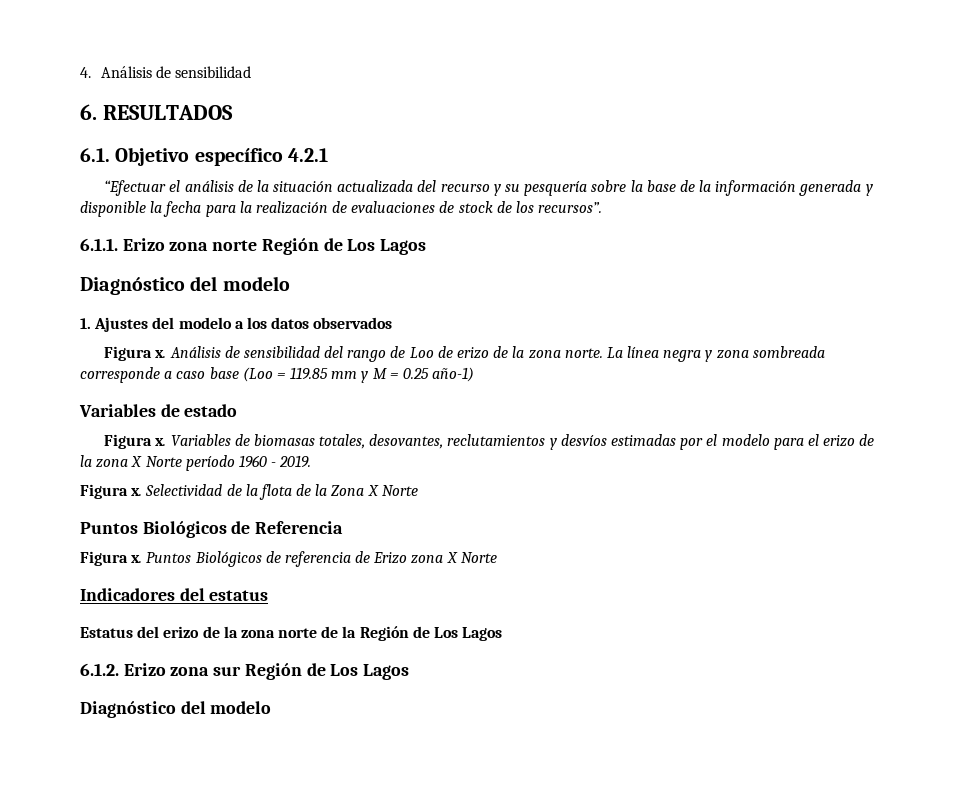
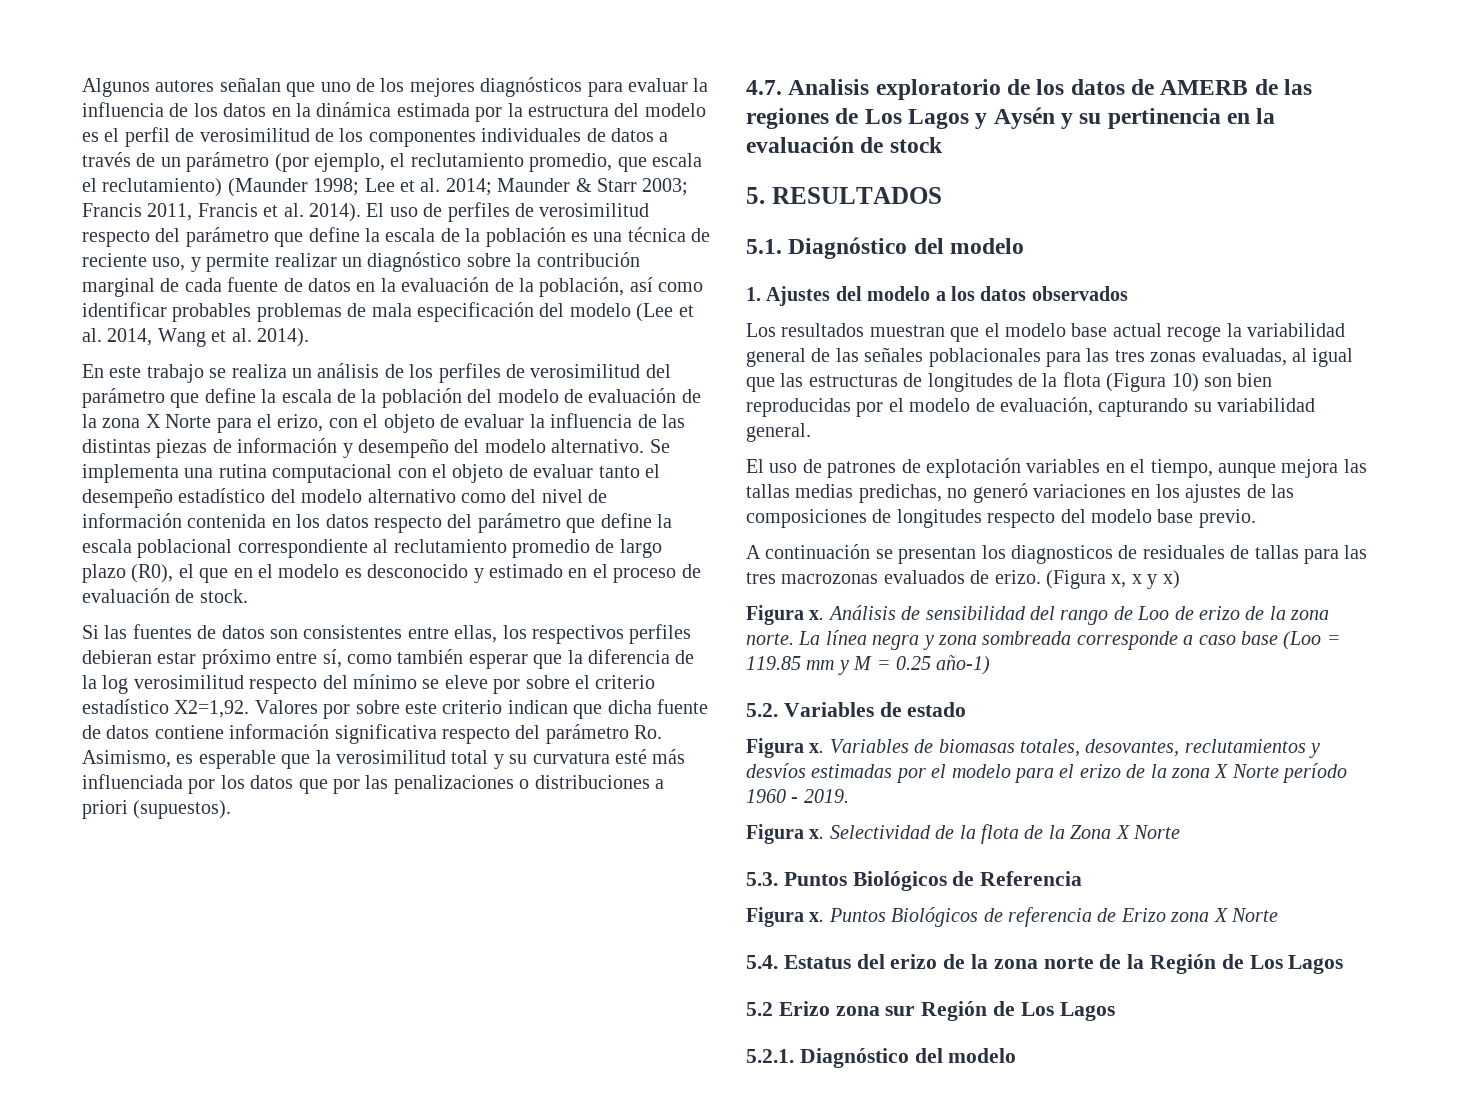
[80,66,252,78] [80,104,233,120] [80,147,328,166] [104,180,873,196] [80,201,603,217] [80,238,427,255] 4. Análisis de sensibilidad // 6. RESULTADOS // 6.1. Objetivo específico 4.2.1 // “Efectuar el análisis de la situación actualizada del recurso y su pesquería sobre la base de la información generada y disponible la fecha para la realización de evaluaciones de stock de los recursos”. // 6.1.1. Erizo zona norte Región de Los Lagos // -> [82,77,709,97] [82,102,706,122] [82,127,669,147] [82,152,702,172] [82,178,689,197] [82,202,650,222] [82,227,711,247] [82,252,640,272] [82,277,704,297] [82,302,694,322] [82,328,309,347] [82,363,671,383] [82,388,701,408] [82,413,685,433] [82,438,670,458] [82,464,660,483] [82,488,608,508] [82,513,672,533] [82,539,662,558] [82,564,701,583] [82,588,248,603] [82,624,692,644] [82,649,695,669] [82,674,656,694] [82,699,708,719] [82,724,663,744] [82,749,686,769] [82,774,664,794] [82,800,232,819] [746,79,1313,100] [746,107,1276,129] [746,136,943,153] [746,187,942,204] [746,239,782,254] Algunos autores señalan que uno de los mejores diagnósticos para evaluar la influencia de los datos en la dinámica estimada por la estructura del modelo es el perfil de verosimilitud de los componentes individuales de datos a través de un parámetro (por ejemplo, el reclutamiento promedio, que escala el reclutamiento) (Maunder 1998; Lee et al. 2014; Maunder & Starr 2003; Francis 2011, Francis et al. 2014). El uso de perfiles de verosimilitud respecto del parámetro que define la escala de la población es una técnica de reciente uso, y permite realizar un diagnóstico sobre la contribución marginal de cada fuente de datos en la evaluación de la población, así como identificar probables problemas de mala especificación del modelo (Lee et al. 2014, Wang et al. 2014). // En este trabajo se realiza un análisis de los perfiles de verosimilitud del parámetro que define la escala de la población del modelo de evaluación de la zona X Norte para el erizo, con el objeto de evaluar la influencia de las distintas piezas de información y desempeño del modelo alternativo. Se implementa una rutina computacional con el objeto de evaluar tanto el desempeño estadístico del modelo alternativo como del nivel de información contenida en los datos respecto del parámetro que define la escala poblacional correspondiente al reclutamiento promedio de largo plazo (R0), el que en el modelo es desconocido y estimado en el proceso de evaluación de stock. // Si las fuentes de datos son consistentes entre ellas, los respectivos perfiles debieran estar próximo entre sí, como también esperar que la diferencia de la log verosimilitud respecto del mínimo se eleve por sobre el criterio estadístico X2=1,92. Valores por sobre este criterio indican que dicha fuente de datos contiene información significativa respecto del parámetro Ro. Asimismo, es esperable que la verosimilitud total y su curvatura esté más influenciada por los datos que por las penalizaciones o distribuciones a priori (supuestos). // 4.7. Analisis exploratorio de los datos de AMERB de las regiones de Los Lagos y Aysén y su pertinencia en la evaluación de stock // 5. RESULTADOS // 5.1.
(393, 323) none -> [746,323,1345,342] [746,347,1354,367] [746,372,1273,392] [746,397,1316,417] [746,423,811,442] [746,458,1367,478] [746,483,1294,503] [746,509,1256,528] [746,544,1368,564] [746,570,1180,589] // Los resultados muestran que el modelo base actual recoge la variabilidad general de las señales poblacionales para las tres zonas evaluadas, al igual que las estructuras de longitudes de la flota (Figura 10) son bien reproducidas por el modelo de evaluación, capturando su variabilidad general. // El uso de patrones de explotación variables en el tiempo, aunque mejora las tallas medias predichas, no generó variaciones en los ajustes de las composiciones de longitudes respecto del modelo base previo. // A continuación se presentan los diagnosticos de residuales de tallas para las tres macrozonas evaluados de erizo. (Figura x, x y x)
(475, 374) none -> [746,703,778,717] 5.2.
(418, 490) none -> [746,872,778,886] 5.3.
[80,588,269,601] Indicadores del estatus // -> [746,955,778,969] 5.4.
[80,663,119,676] 6.1.2. -> [746,1002,773,1016] 5.2
(410, 672) none -> [746,1049,794,1063] 5.2.1.

